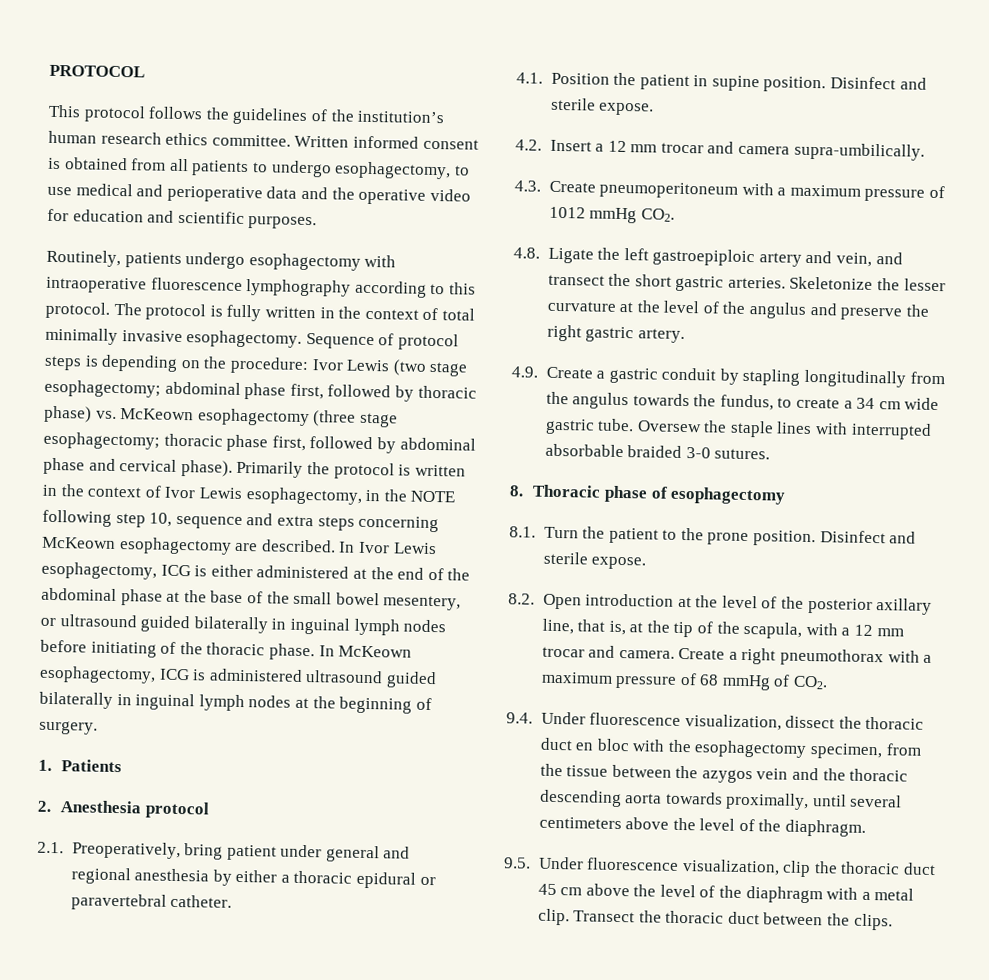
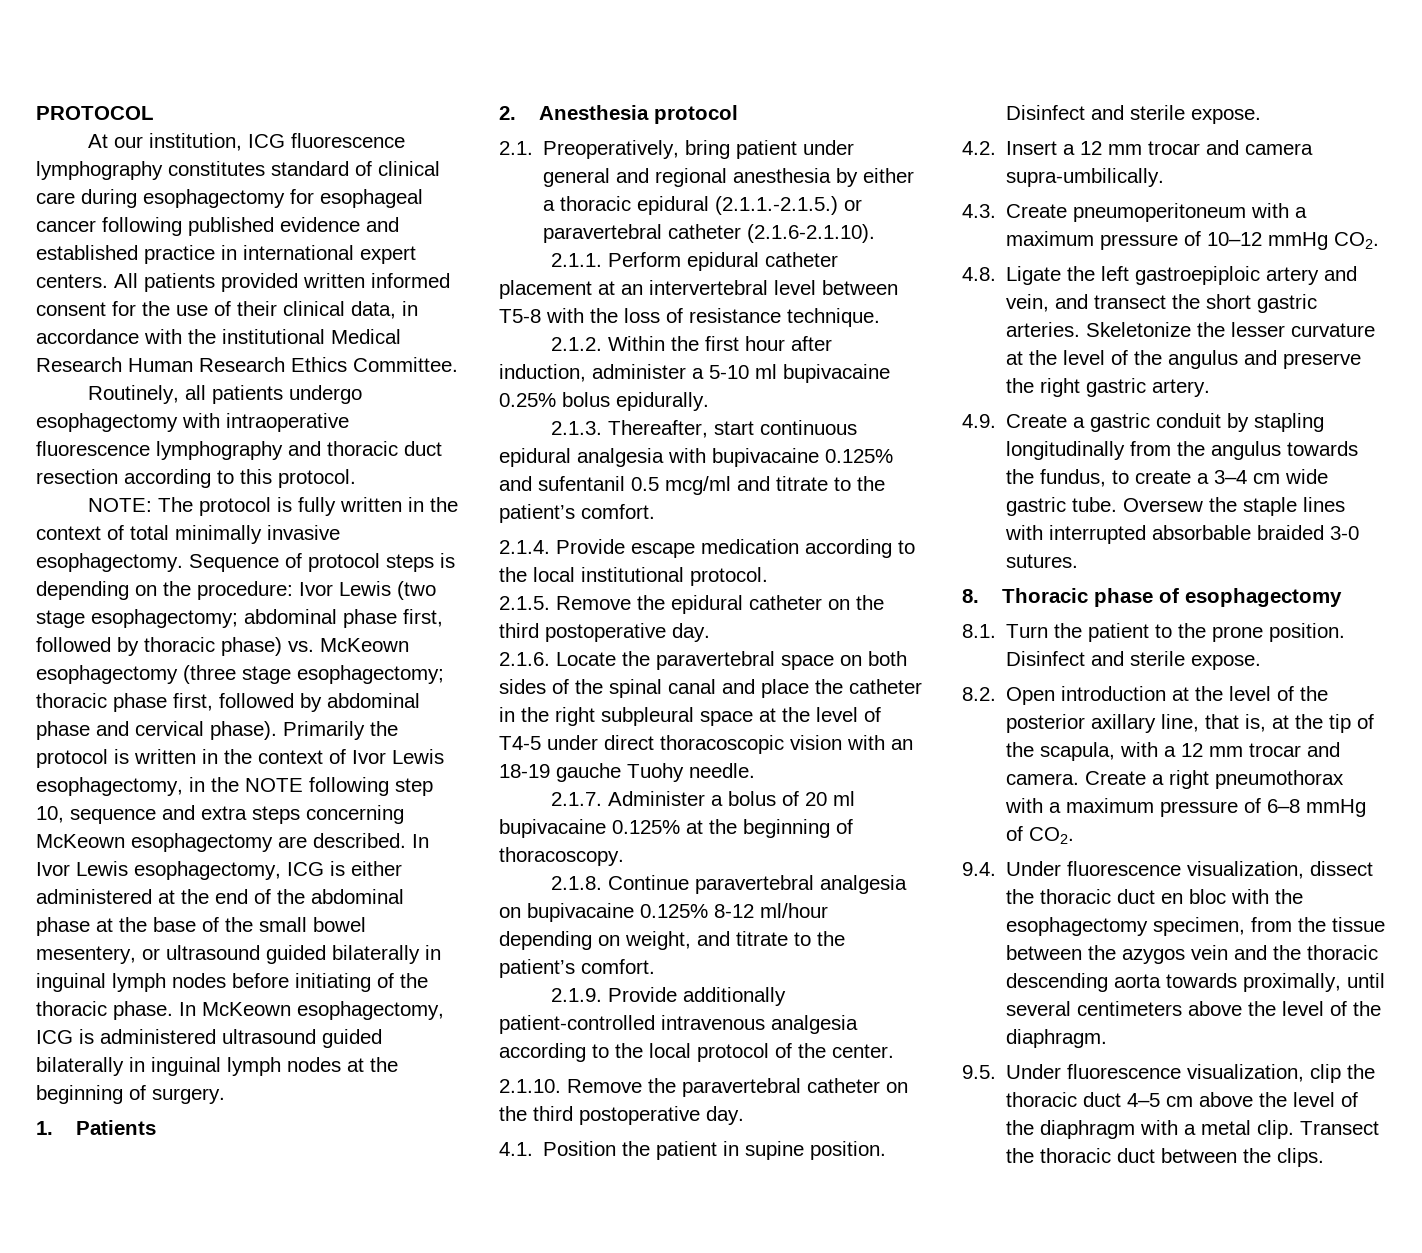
[48,104,445,125] [48,130,479,150] [48,157,470,180] [47,183,471,205] [47,208,318,230] This protocol follows the guidelines of the institution’s human research ethics committee. Written informed consent is obtained from all patients to undergo esophagectomy, to use medical and perioperative data and the operative video for education and scientific purposes. -> [87,133,405,151] [36,161,440,180] [36,189,423,208] [36,217,399,236] [36,245,416,264] [36,273,450,292] [36,301,418,319] [36,329,401,344] [36,357,458,372] At our institution, ICG fluorescence lymphography constitutes standard of clinical care during esophagectomy for esophageal cancer following published evidence and established practice in international expert centers. All patients provided written informed consent for the use of their clinical data, in accordance with the institutional Medical Research Human Research Ethics Committee.
(121, 258) none -> [184,385,206,400] all
(352, 288) none -> [288,441,442,456] [36,469,118,484] and thoracic duct resection
(110, 310) none -> [87,498,152,512] // NOTE:
(417, 880) none -> [715,196,839,215] (2.1.1.-2.1.5.)
[170,894,233,908] catheter. -> [668,224,876,243] [550,252,838,271] [499,280,898,299] [499,308,880,327] [550,336,832,351] [499,364,890,383] [499,392,709,411] [550,420,857,438] [499,448,893,467] [499,476,885,495] [499,504,655,523] [499,539,915,558] [499,567,768,586] [499,595,884,614] [499,623,710,642] [499,651,907,670] [499,679,922,698] [499,707,881,726] [499,735,913,754] [499,763,755,782] [550,791,855,806] [499,819,853,838] [499,847,624,866] [550,875,907,894] [499,903,828,922] [499,931,845,950] [499,959,655,978] [550,987,786,1006] [499,1015,858,1034] [499,1043,894,1062] [499,1078,908,1097] [499,1106,744,1125] catheter (2.1.6-2.1.10). // 2.1.1. Perform epidural catheter placement at an intervertebral level between T5-8 with the loss of resistance technique. // 2.1.2. Within the first hour after induction, administer a 5-10 ml bupivacaine 0.25% bolus epidurally. // 2.1.3. Thereafter, start continuous epidural analgesia with bupivacaine 0.125% and sufentanil 0.5 mcg/ml and titrate to the patient’s comfort. // 2.1.4. Provide escape medication according to the local institutional protocol. // 2.1.5. Remove the epidural catheter on the third postoperative day. // 2.1.6. Locate the paravertebral space on both sides of the spinal canal and place the catheter in the right subpleural space at the level of T4-5 under direct thoracoscopic vision with an 18-19 gauche Tuohy needle. // 2.1.7. Administer a bolus of 20 ml bupivacaine 0.125% at the beginning of thoracoscopy. // 2.1.8. Continue paravertebral analgesia on bupivacaine 0.125% 8-12 ml/hour depending on weight, and titrate to the patient’s comfort. // 2.1.9. Provide additionally patient-controlled intravenous analgesia according to the local protocol of the center. // 2.1.10. Remove the paravertebral catheter on the third postoperative day.
[548,206,586,219] 1012 -> [1207,232,1263,246] 10–12
[856,397,876,410] 34 -> [1214,470,1248,484] 3–4
[699,674,720,686] 68 -> [1267,799,1301,813] 6–8
[537,883,557,896] 45 -> [1127,1093,1161,1107] 4–5

